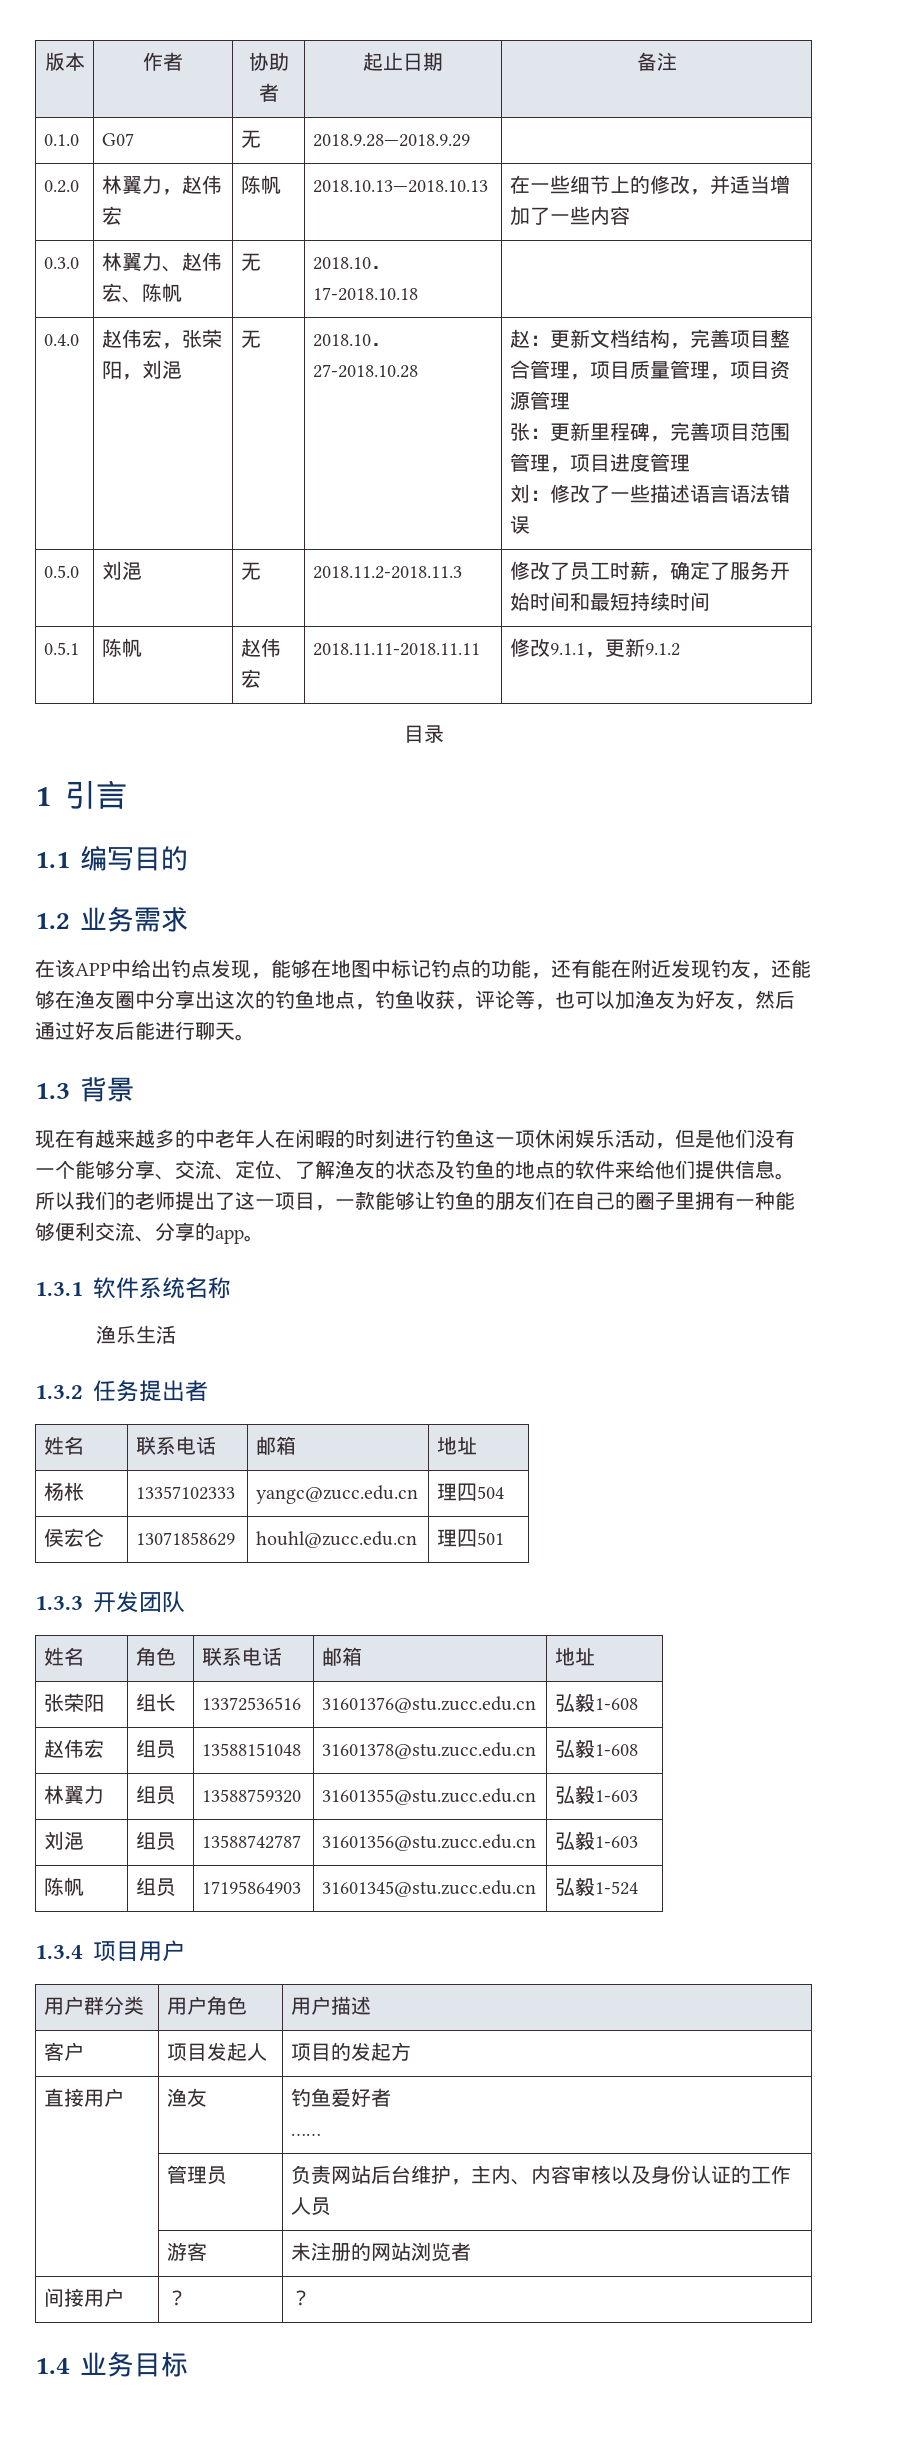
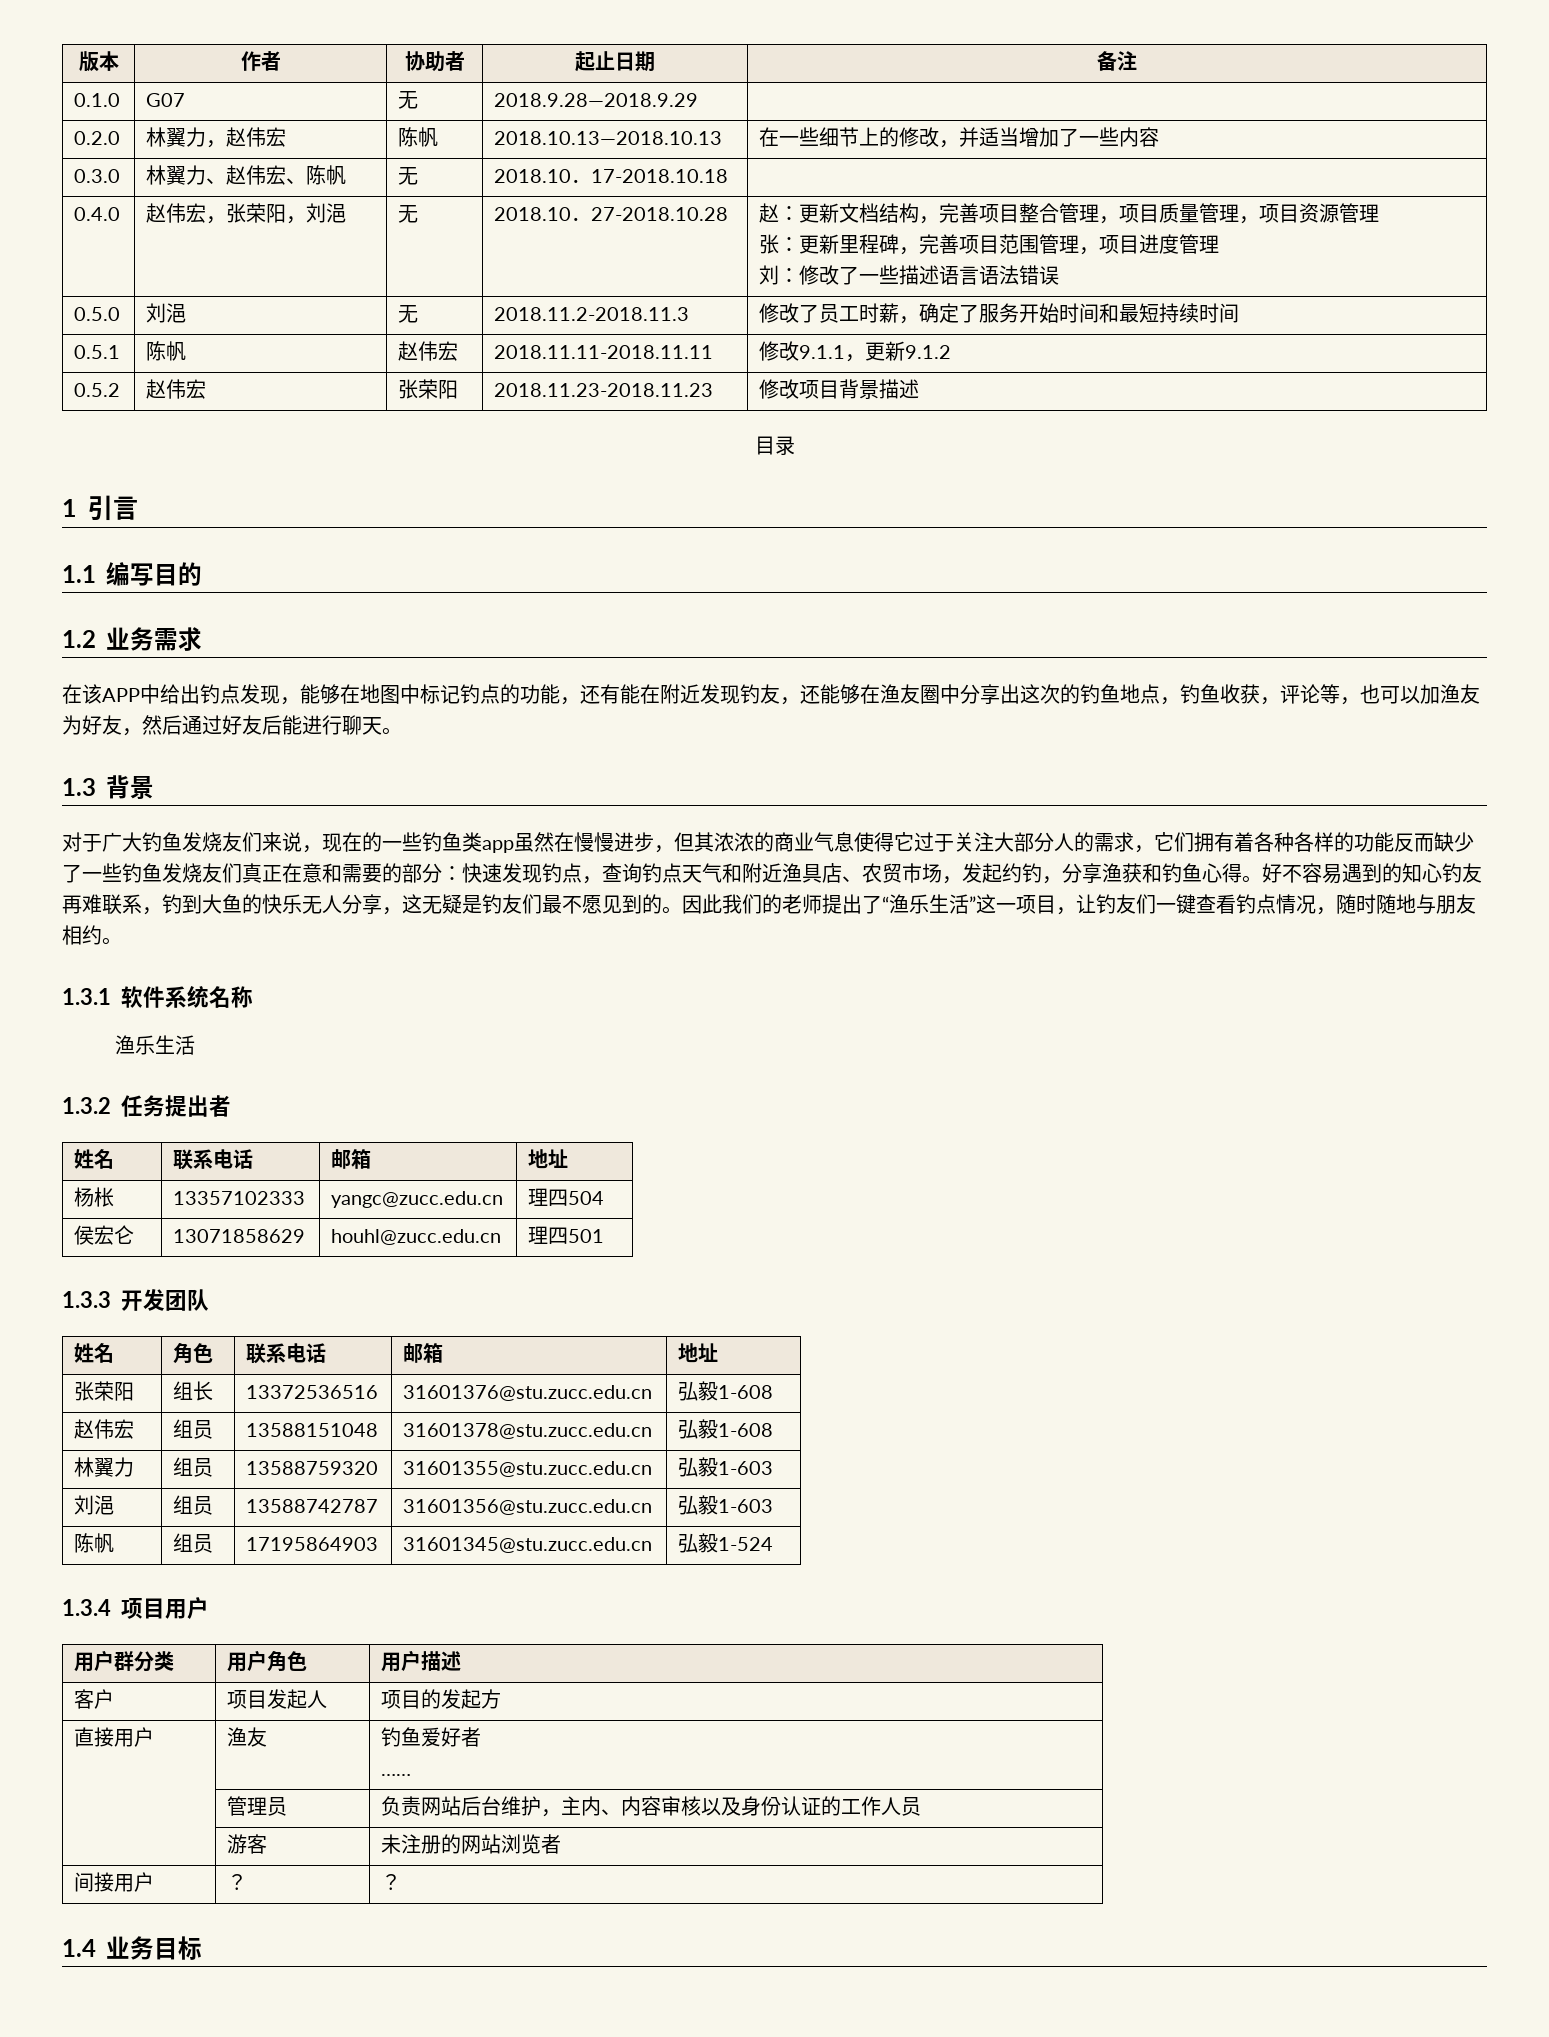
(680, 649) none -> [74,383,121,397] [146,379,207,399] [398,379,459,399] [494,383,714,397] [759,379,920,399] // 0.5.2 | 赵伟宏 | 张荣阳 | 2018.11.23-2018.11.23 | 修改项目背景描述
[35,1129,795,1149] [35,1160,795,1180] [35,1191,795,1211] [35,1222,244,1244] 现在有越来越多的中老年人在闲暇的时刻进行钓鱼这一项休闲娱乐活动，但是他们没有一个能够分享、交流、定位、了解渔友的状态及钓鱼的地点的软件来给他们提供信息。所以我们的老师提出了这一项目，一款能够让钓鱼的朋友们在自己的圈子里拥有一种能够便利交流、分享的app -> [62,832,1474,853] [62,863,1482,884] [62,894,1476,915] [62,925,102,945] 对于广大钓鱼发烧友们来说，现在的一些钓鱼类app虽然在慢慢进步，但其浓浓的商业气息使得它过于关注大部分人的需求，它们拥有着各种各样的功能反而缺少了一些钓鱼发烧友们真正在意和需要的部分：快速发现钓点，查询钓点天气和附近渔具店、农贸市场，发起约钓，分享渔获和钓鱼心得。好不容易遇到的知心钓友再难联系，钓到大鱼的快乐无人分享，这无疑是钓友们最不愿见到的。因此我们的老师提出了“渔乐生活”这一项目，让钓友们一键查看钓点情况，随时随地与朋友相约

